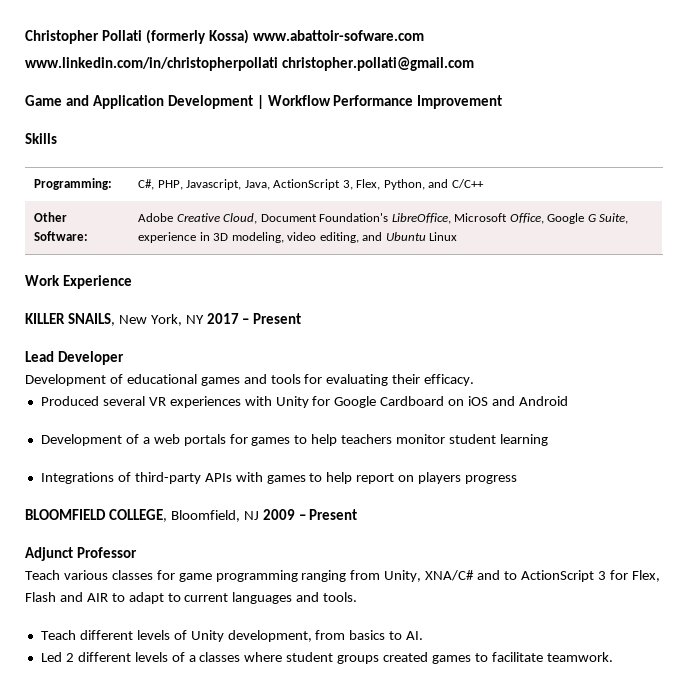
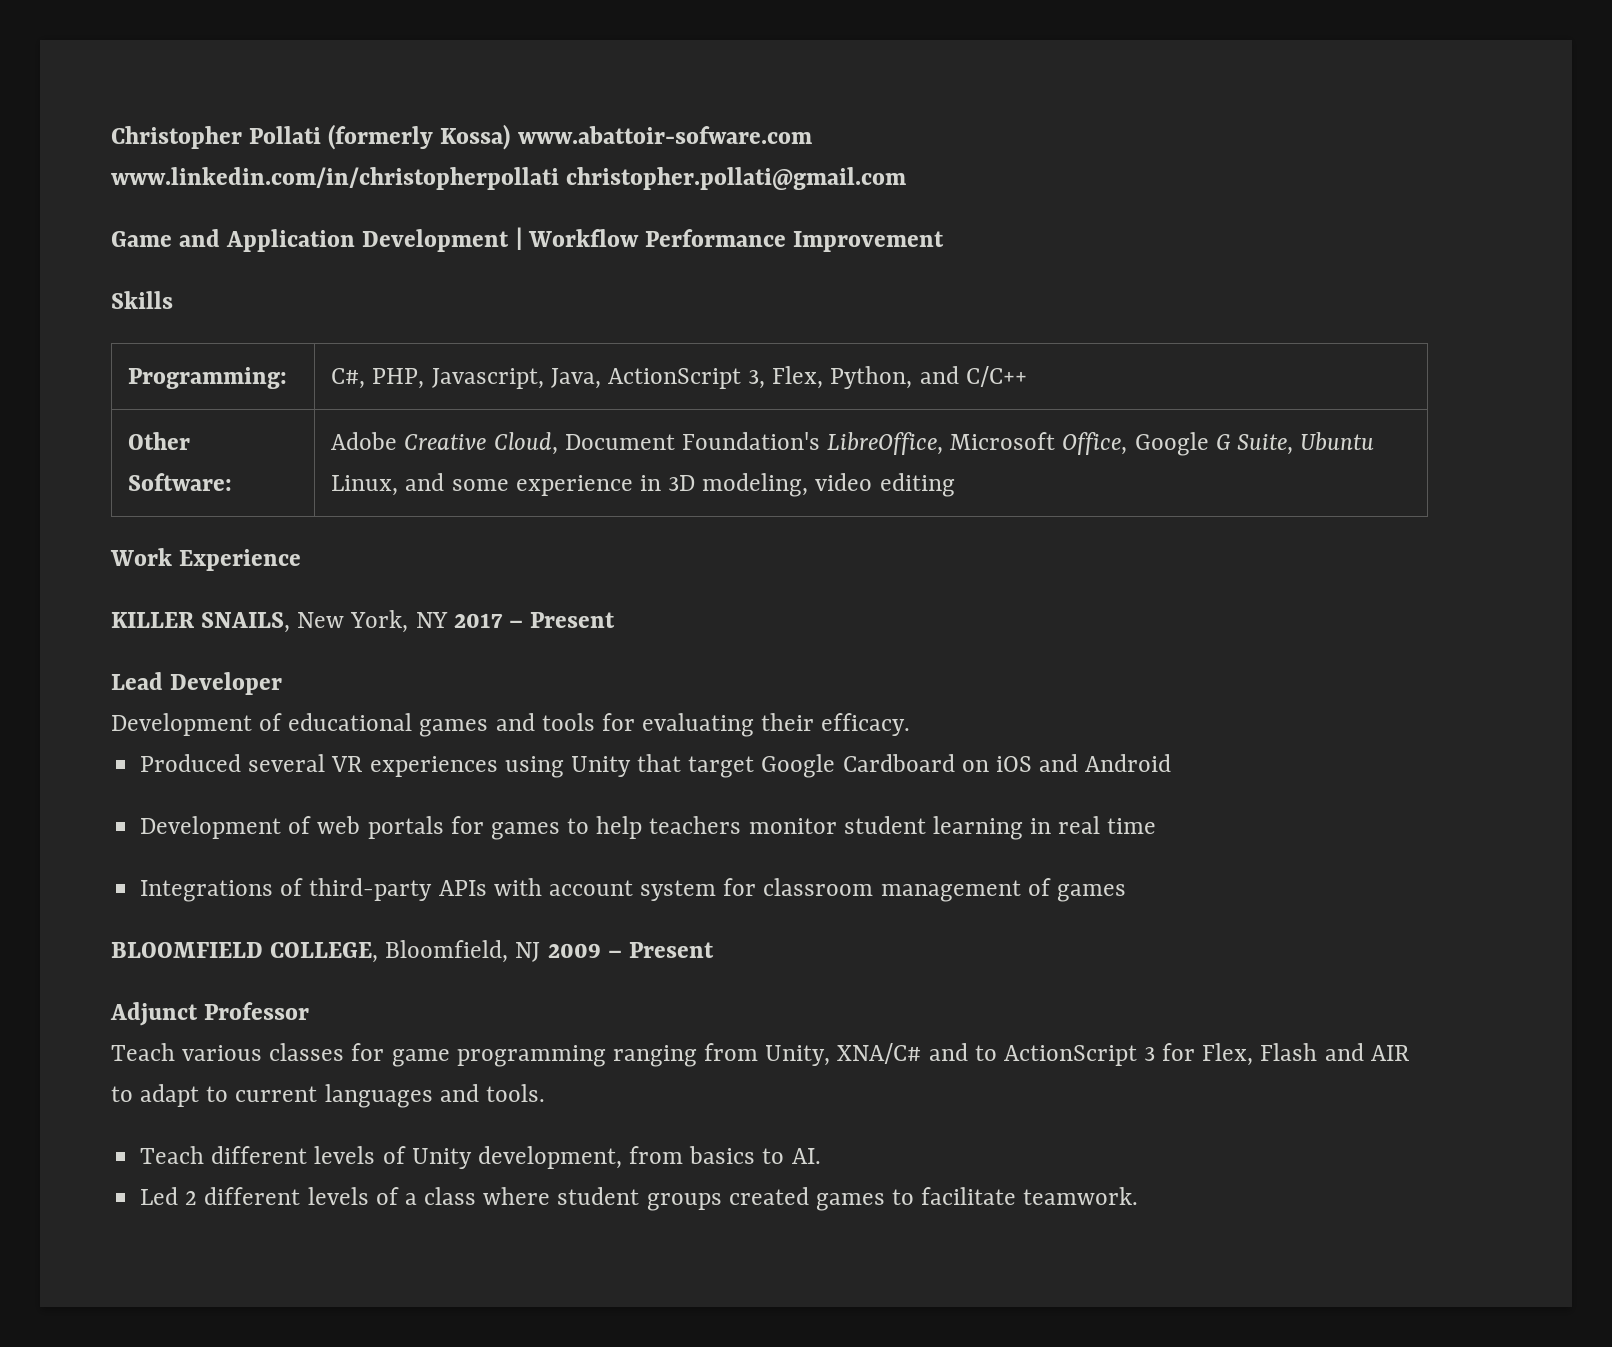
(629, 218) none -> [1299,432,1374,451] [331,473,509,496] Ubuntu Linux, and some
[319,232,458,243] editing, and Ubuntu Linux -> [879,473,955,497] editing
[244,396,331,408] with Unity for -> [504,754,755,778] using Unity that target
[142,437,150,444] a -> (312, 825) none
(548, 440) none -> [1030,816,1157,834] in real time
[266,472,518,484] games to help report on players progress -> [548,878,1126,902] account system for classroom management of games
[199,652,241,662] classes -> [424,1187,477,1205] class

